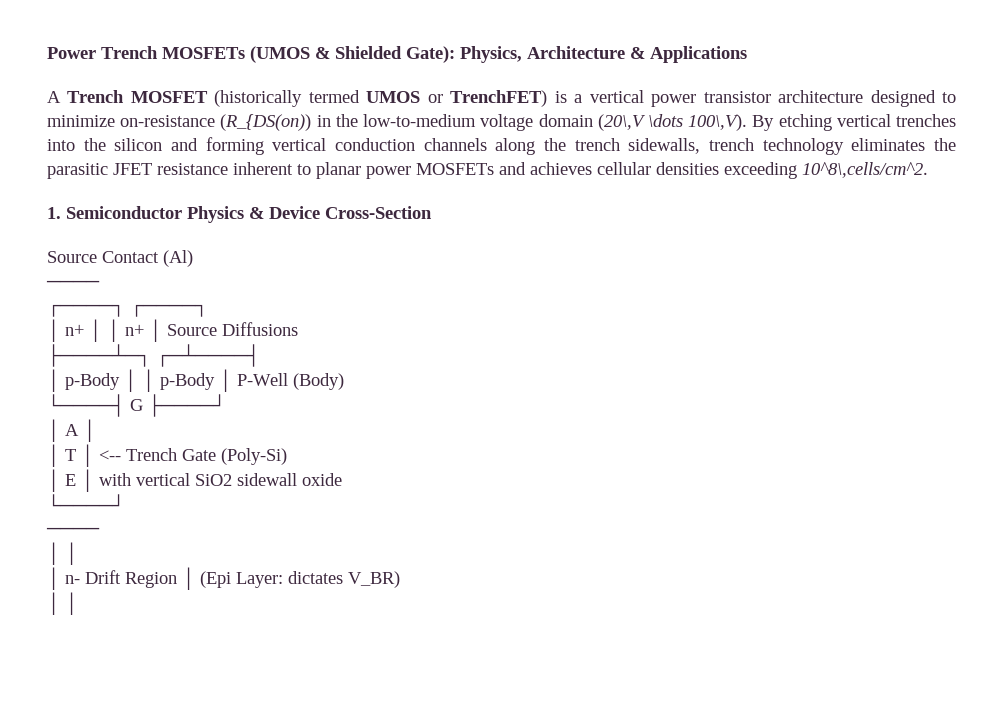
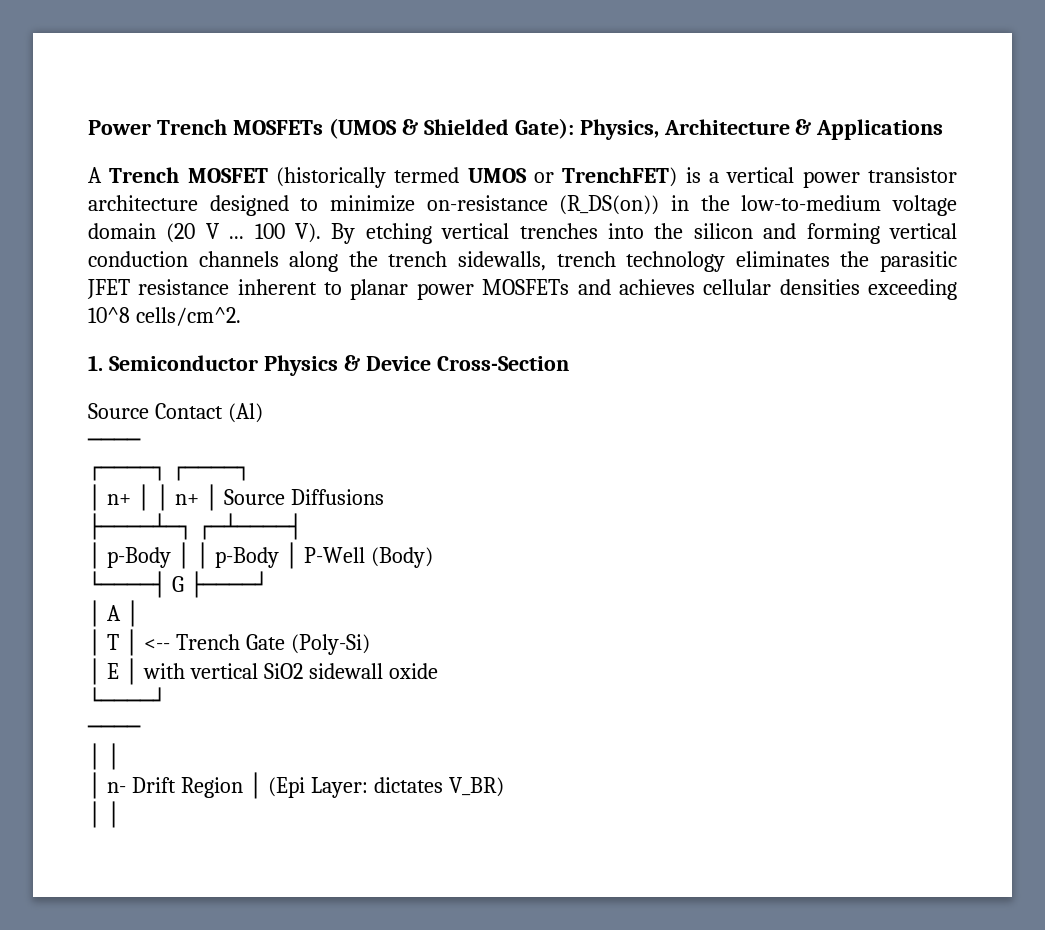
[220,114,312,131] (R_{DS(on)) -> [559,195,660,215] (R_DS(on))
[597,114,748,131] (20\,V \dots 100\,V). -> [166,223,321,243] (20 V ... 100 V).
[802,162,928,178] 10^8\,cells/cm^2. -> [88,307,241,326] 10^8 cells/cm^2.

